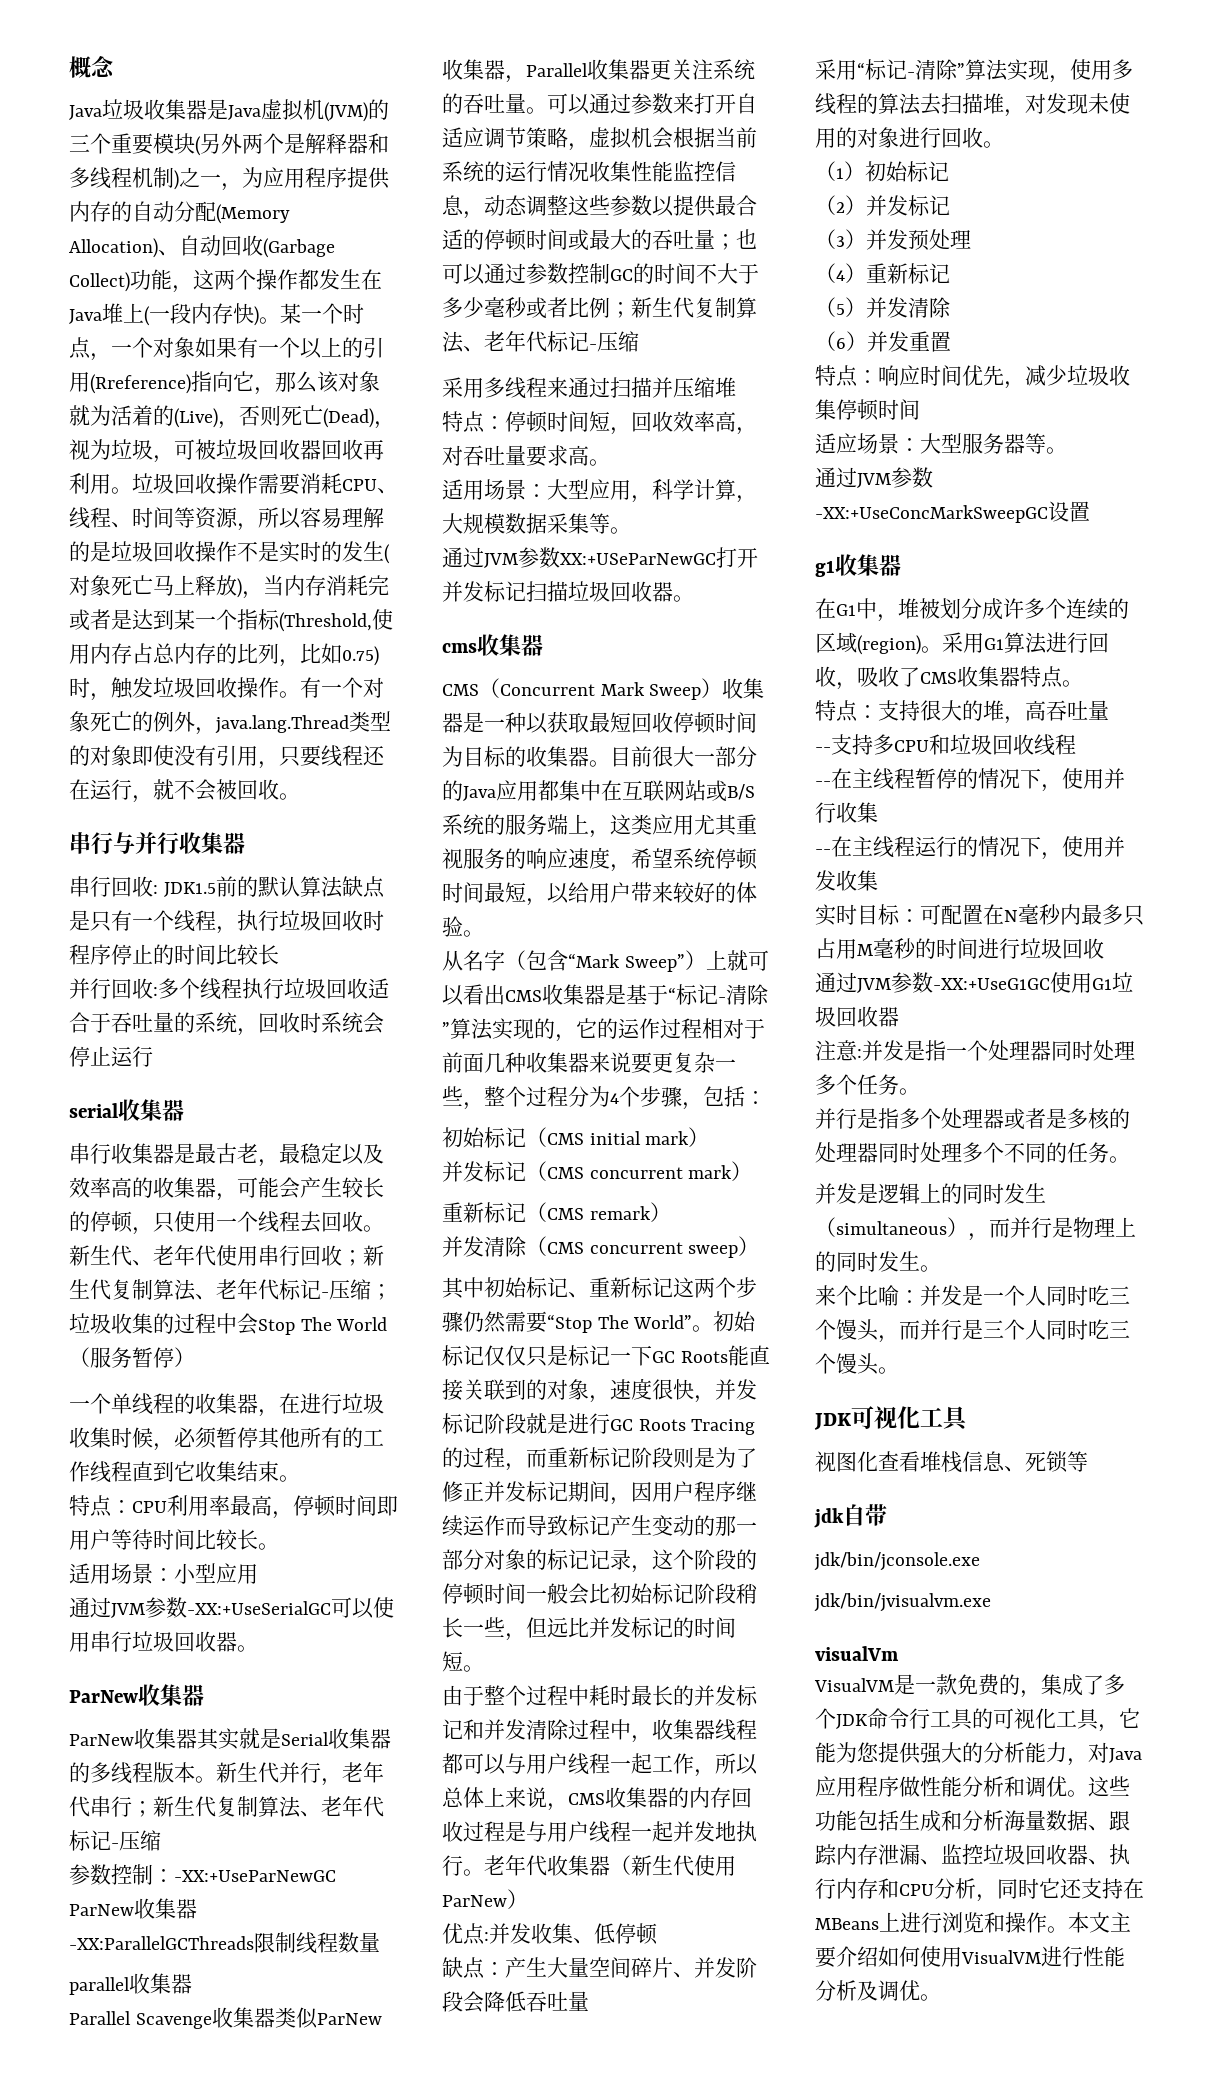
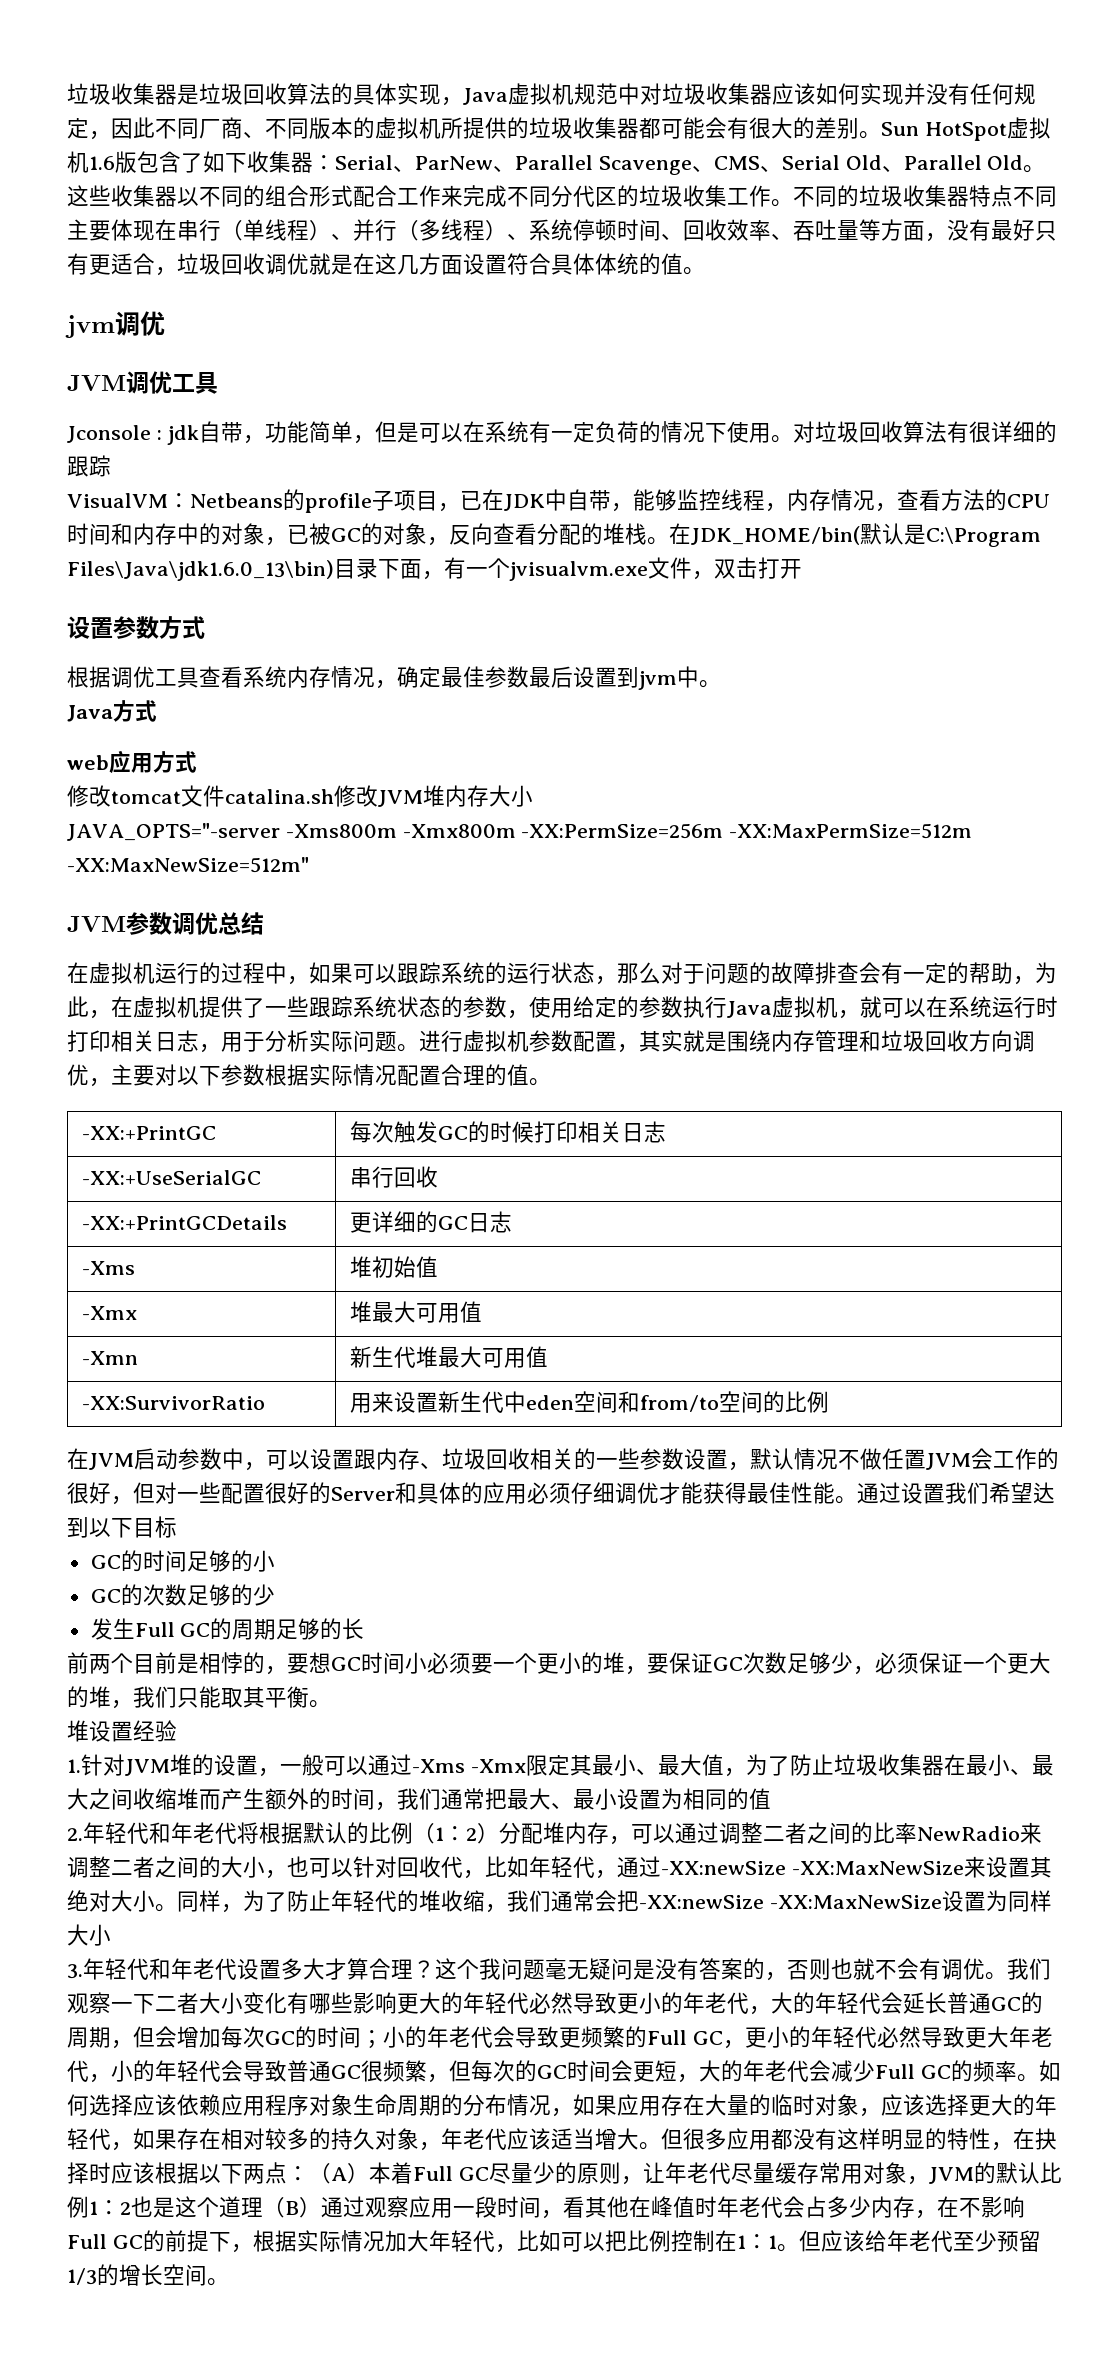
[69,55,115,78] [69,105,102,120] 概念 // Java -> (67, 93) none
[228,99,389,122] [69,133,389,156] [69,167,390,191] [69,201,290,224] [69,235,335,258] [69,269,382,293] [69,303,364,326] [69,337,384,361] [69,371,380,395] [69,405,395,429] [69,439,384,463] [69,473,398,495] [69,507,384,531] [69,541,390,564] [69,575,389,599] [69,609,393,632] [69,643,379,667] [69,677,384,701] [69,711,391,735] [69,745,385,769] [69,779,300,803] [69,832,245,854] [69,876,385,898] [69,910,384,934] [69,944,279,965] [69,978,389,1000] [69,1012,384,1036] [69,1046,153,1067] [69,1099,184,1121] [69,1143,384,1167] [69,1177,384,1201] [69,1211,384,1235] [69,1245,384,1266] [69,1279,392,1301] [69,1313,388,1335] [69,1347,195,1368] [69,1393,384,1417] [69,1427,384,1451] [69,1461,300,1483] [69,1495,398,1519] [69,1529,279,1550] [69,1563,258,1584] [69,1597,394,1619] [69,1631,258,1652] [69,1684,204,1706] [69,1728,391,1750] [69,1762,384,1786] [69,1796,384,1818] [69,1830,161,1851] [69,1864,336,1885] [69,1898,197,1919] [69,1932,380,1954] [69,1973,192,1995] [69,2007,382,2029] [442,59,755,83] [442,93,757,115] [442,127,757,151] [442,161,736,182] [442,195,757,219] [442,229,757,251] [442,263,759,285] [442,297,757,319] [442,331,639,353] [442,377,736,399] [442,411,757,435] [442,445,610,467] [442,479,757,503] [442,513,631,534] [442,547,758,568] [442,581,694,602] [442,634,543,656] [442,678,765,700] [442,711,757,734] [442,746,757,767] [442,780,755,802] [442,814,757,838] [442,847,758,872] [442,882,757,906] [442,916,484,937] [442,950,769,972] [442,984,769,1006] [442,1018,765,1042] [442,1052,736,1074] [442,1086,766,1110] [442,1127,710,1148] [442,1161,753,1182] [442,1202,671,1223] [442,1236,760,1258] [442,1277,757,1299] [442,1311,757,1333] [442,1345,770,1367] [442,1378,757,1403] [442,1413,756,1435] [442,1447,757,1471] [442,1481,757,1505] [442,1515,757,1537] [442,1549,757,1573] [442,1583,758,1605] [442,1617,736,1641] [442,1651,484,1672] [442,1685,758,1706] [442,1719,757,1743] [442,1753,758,1777] [442,1787,752,1811] [442,1821,757,1843] [442,1855,736,1876] [442,1889,528,1909] [442,1923,658,1945] [442,1957,757,1979] [442,1991,589,2013] [815,59,1133,83] [815,93,1130,117] [815,127,1004,148] [815,161,949,182] [815,195,950,216] [815,229,971,251] [815,263,950,284] [815,297,951,318] [815,331,951,352] [815,365,1130,389] [815,399,920,421] [815,433,1067,454] [815,467,933,488] [815,501,1090,523] [815,554,901,577] [815,598,1129,622] [815,632,1109,655] [815,666,1083,690] [815,700,1109,724] [815,734,1076,756] [815,768,1125,792] [815,802,878,823] [815,836,1125,860] [815,870,878,891] [815,904,1144,926] [815,938,1104,959] [815,972,1133,993] [815,1006,899,1027] [815,1040,1135,1061] [815,1074,920,1095] [815,1108,1130,1130] [815,1142,1130,1163] [815,1183,1046,1204] [815,1217,1136,1241] [815,1251,941,1272] [815,1285,1130,1306] [815,1319,1130,1343] [815,1353,899,1375] [814,1406,969,1431] [815,1451,1088,1473] [814,1504,887,1528] [814,1552,980,1571] [814,1593,991,1612] [815,1646,899,1661] [814,1674,1125,1698] [815,1708,1140,1732] [815,1742,1142,1766] [815,1776,1130,1797] [815,1810,1130,1832] [815,1844,1130,1865] [815,1878,1144,1902] [815,1912,1131,1933] [815,1946,1125,1968] [815,1980,920,2001] Java虚拟机(JVM)的三个重要模块(另外两个是解释器和多线程机制)之一，为应用程序提供内存的自动分配(Memory Allocation)、自动回收(Garbage Collect)功能，这两个操作都发生在Java堆上(一段内存快)。某一个时点，一个对象如果有一个以上的引用(Rreference)指向它，那么该对象就为活着的(Live)，否则死亡(Dead)，视为垃圾，可被垃圾回收器回收再利用。垃圾回收操作需要消耗CPU、线程、时间等资源，所以容易理解的是垃圾回收操作不是实时的发生(对象死亡马上释放)，当内存消耗完或者是达到某一个指标(Threshold,使用内存占总内存的比列，比如0.75)时，触发垃圾回收操作。有一个对象死亡的例外，java.lang.Thread类型的对象即使没有引用，只要线程还在运行，就不会被回收。 // 串行与并行收集器 // 串行回收: JDK1.5前的默认算法缺点是只有一个线程，执行垃圾回收时程序停止的时间比较长 // 并行回收:多个线程执行垃圾回收适合于吞吐量的系统，回收时系统会停止运行 // serial收集器 // 串行收集器是最古老，最稳定以及效率高的收集器，可能会产生较长的停顿，只使用一个线程去回收。新生代、老年代使用串行回收；新生代复制算法、老年代标记-压缩；垃圾收集的过程中会Stop The World（服务暂停） // 一个单线程的收集器，在进行垃圾收集时候，必须暂停其他所有的工作线程直到它收集结束。 // 特点：CPU利用率最高，停顿时间即用户等待时间比较长。 // 适用场景：小型应用 // 通过JVM参数-XX:+UseSerialGC可以使用串行垃圾回收器。 // ParNew收集器 // ParNew收集器其实就是Serial收集器的多线程版本。新生代并行，老年代串行；新生代复制算法、老年代标记-压缩 // 参数控制：-XX:+UseParNewGC ParNew收集器 // -XX:ParallelGCThreads限制线程数量 // parallel收集器 // Parallel Scavenge收集器类似ParNew收集器，Parallel收集器更关注系统的吞吐量。可以通过参数来打开自适应调节策略，虚拟机会根据当前系统的运行情况收集性能监控信息，动态调整这些参数以提供最合适的停顿时间或最大的吞吐量；也可以通过参数控制GC的时间不大于多少毫秒或者比例；新生代复制算法、老年代标记-压缩 // 采用多线程来通过扫描并压缩堆 // 特点：停顿时间短，回收效率高，对吞吐量要求高。 // 适用场景：大型应用，科学计算，大规模数据采集等。 // 通过JVM参数XX:+USeParNewGC打开并发标记扫描垃圾回收器。 // cms收集器 // CMS（Concurrent Mark Sweep）收集器是一种以获取最短回收停顿时间为目标的收集器。目前很大一部分的Java应用都集中在互联网站或B/S系统的服务端上，这类应用尤其重视服务的响应速度，希望系统停顿时间最短，以给用户带来较好的体验。 // 从名字（包含“Mark Sweep”）上就可以看出CMS收集器是基于“标记-清除”算法实现的，它的运作过程相对于前面几种收集器来说要更复杂一些，整个过程分为4个步骤，包括： // 初始标记（CMS initial mark） // 并发标记（CMS concurrent mark） // 重新标记（CMS remark） // 并发清除（CMS concurrent sweep） // 其中初始标记、重新标记这两个步骤仍然需要“Stop The World”。初始标记仅仅只是标记一下GC Roots能直接关联到的对象，速度很快，并发标记阶段就是进行GC Roots Tracing的过程，而重新标记阶段则是为了修正并发标记期间，因用户程序继续运作而导致标记产生变动的那一部分对象的标记记录，这个阶段的停顿时间一般会比初始标记阶段稍长一些，但远比并发标记的时间短。 // 由于整个过程中耗时最长的并发标记和并发清除过程中，收集器线程都可以与用户线程一起工作，所以总体上来说，CMS收集器的内存回收过程是与用户线程一起并发地执行。老年代收集器（新生代使用ParNew） // 优点:并发收集、低停顿 // 缺点：产生大量空间碎片、并发阶段会降低吞吐量 // 采用“标记-清除”算法实现，使用多线程的算法去扫描堆，对发现未使用的对象进行回收。 // （1）初始标记 // （2）并发标记 // （3）并发预处理 // （4）重新标记 // （5）并发清除 // （6）并发重置 // 特点：响应时间优先，减少垃圾收集停顿时间 // 适应场景：大型服务器等。 // 通过JVM参数-XX:+UseConcMarkSweepGC设置 // g1收集器 // 在G1中，堆被划分成许多个连续的区域(region)。采用G1算法进行回收，吸收了CMS收集器特点。 // 特点：支持很大的堆，高吞吐量 // --支持多CPU和垃圾回收线程 // --在主线程暂停的情况下，使用并行收集 // --在主线程运行的情况下，使用并发收集 // 实时目标：可配置在N毫秒内最多只占用M毫秒的时间进行垃圾回收 // 通过JVM参数-XX:+UseG1GC使用G1垃圾回收器 // 注意:并发是指一个处理器同时处理多个任务。 // 并行是指多个处理器或者是多核的处理器同时处理多个不同的任务。 // 并发是逻辑上的同时发生（simultaneous），而并行是物理上的同时发生。 // 来个比喻：并发是一个人同时吃三个馒头，而并行是三个人同时吃三个馒头。 // JDK可视化工具 // 视图化查看堆栈信息、死锁等 // jdk自带 // jdk/bin/jconsole.exe // jdk/bin/jvisualvm.exe // visualVm // VisualVM是一款免费的，集成了多个JDK命令行工具的可视化工具，它能为您提供强大的分析能力，对Java应用程序做性能分析和调优。这些功能包括生成和分析海量数据、跟踪内存泄漏、监控垃圾回收器、执行内存和CPU分析，同时它还支持在MBeans上进行浏览和操作。本文主要介绍如何使用VisualVM进行性能分析及调优 -> [199,83,1036,106] [67,117,1051,141] [67,151,1046,175] [67,185,1057,207] [67,219,1057,242] [67,253,705,276] [65,311,165,338] [67,371,218,394] [67,421,1057,445] [67,455,111,477] [67,489,1050,513] [67,523,1041,547] [67,557,802,581] [67,616,205,639] [67,666,721,690] [67,700,157,722] [67,750,197,774] [67,785,533,807] [67,823,973,841] [67,857,309,873] [67,912,264,935] [67,962,1057,985] [67,996,1058,1019] [67,1030,1035,1053] [67,1064,551,1087] [82,1126,217,1140] [350,1121,667,1143] [82,1170,262,1185] [350,1166,439,1188] [82,1215,288,1230] [350,1211,513,1233] [82,1261,136,1275] [350,1256,439,1278] [82,1306,138,1320] [350,1301,483,1323] [82,1351,139,1365] [350,1346,549,1368] [82,1396,266,1410] [350,1391,830,1413] [67,1448,1059,1471] [67,1482,1055,1505] [67,1516,177,1538] [90,1550,275,1572] [90,1584,275,1606] [90,1618,365,1640] [67,1652,1051,1675] [67,1686,331,1709] [67,1720,177,1742] [67,1754,1054,1777] [67,1788,771,1811] [67,1822,1042,1845] [67,1856,1052,1879] [67,1890,1052,1913] [67,1924,111,1946] [67,1958,1051,1981] [67,1992,1043,2015] [67,2026,1053,2049] [67,2060,1061,2083] [67,2094,1057,2117] [67,2128,1057,2151] [67,2162,1062,2185] [67,2196,1025,2219] [67,2230,1041,2253] [67,2264,207,2286] 垃圾回收算法的具体实现，Java虚拟机规范中对垃圾收集器应该如何实现并没有任何规定，因此不同厂商、不同版本的虚拟机所提供的垃圾收集器都可能会有很大的差别。Sun HotSpot虚拟机1.6版包含了如下收集器：Serial、ParNew、Parallel Scavenge、CMS、Serial Old、Parallel Old。这些收集器以不同的组合形式配合工作来完成不同分代区的垃圾收集工作。不同的垃圾收集器特点不同主要体现在串行（单线程）、并行（多线程）、系统停顿时间、回收效率、吞吐量等方面，没有最好只有更适合，垃圾回收调优就是在这几方面设置符合具体体统的值。 // jvm调优 // JVM调优工具 // Jconsole : jdk自带，功能简单，但是可以在系统有一定负荷的情况下使用。对垃圾回收算法有很详细的跟踪 // VisualVM：Netbeans的profile子项目，已在JDK中自带，能够监控线程，内存情况，查看方法的CPU时间和内存中的对象，已被GC的对象，反向查看分配的堆栈。在JDK_HOME/bin(默认是C:\Program Files\Java\jdk1.6.0_13\bin)目录下面，有一个jvisualvm.exe文件，双击打开 // 设置参数方式 // 根据调优工具查看系统内存情况，确定最佳参数最后设置到jvm中。 // Java方式 // web应用方式 // 修改tomcat文件catalina.sh修改JVM堆内存大小 // JAVA_OPTS="-server -Xms800m -Xmx800m -XX:PermSize=256m -XX:MaxPermSize=512m -XX:MaxNewSize=512m" // JVM参数调优总结 // 在虚拟机运行的过程中，如果可以跟踪系统的运行状态，那么对于问题的故障排查会有一定的帮助，为此，在虚拟机提供了一些跟踪系统状态的参数，使用给定的参数执行Java虚拟机，就可以在系统运行时打印相关日志，用于分析实际问题。进行虚拟机参数配置，其实就是围绕内存管理和垃圾回收方向调优，主要对以下参数根据实际情况配置合理的值。 // -XX:+PrintGC | 每次触发GC的时候打印相关日志 // -XX:+UseSerialGC | 串行回收 // -XX:+PrintGCDetails | 更详细的GC日志 // -Xms | 堆初始值 // -Xmx | 堆最大可用值 // -Xmn | 新生代堆最大可用值 // -XX:SurvivorRatio | 用来设置新生代中eden空间和from/to空间的比例 // 在JVM启动参数中，可以设置跟内存、垃圾回收相关的一些参数设置，默认情况不做任置JVM会工作的很好，但对一些配置很好的Server和具体的应用必须仔细调优才能获得最佳性能。通过设置我们希望达到以下目标 // GC的时间足够的小 // GC的次数足够的少 // 发生Full GC的周期足够的长 // 前两个目前是相悖的，要想GC时间小必须要一个更小的堆，要保证GC次数足够少，必须保证一个更大的堆，我们只能取其平衡。 // 堆设置经验 // 1.针对JVM堆的设置，一般可以通过-Xms -Xmx限定其最小、最大值，为了防止垃圾收集器在最小、最大之间收缩堆而产生额外的时间，我们通常把最大、最小设置为相同的值 // 2.年轻代和年老代将根据默认的比例（1：2）分配堆内存，可以通过调整二者之间的比率NewRadio来调整二者之间的大小，也可以针对回收代，比如年轻代，通过-XX:newSize -XX:MaxNewSize来设置其绝对大小。同样，为了防止年轻代的堆收缩，我们通常会把-XX:newSize -XX:MaxNewSize设置为同样大小 // 3.年轻代和年老代设置多大才算合理？这个我问题毫无疑问是没有答案的，否则也就不会有调优。我们观察一下二者大小变化有哪些影响更大的年轻代必然导致更小的年老代，大的年轻代会延长普通GC的周期，但会增加每次GC的时间；小的年老代会导致更频繁的Full GC，更小的年轻代必然导致更大年老代，小的年轻代会导致普通GC很频繁，但每次的GC时间会更短，大的年老代会减少Full GC的频率。如何选择应该依赖应用程序对象生命周期的分布情况，如果应用存在大量的临时对象，应该选择更大的年轻代，如果存在相对较多的持久对象，年老代应该适当增大。但很多应用都没有这样明显的特性，在抉择时应该根据以下两点：（A）本着Full GC尽量少的原则，让年老代尽量缓存常用对象，JVM的默认比例1：2也是这个道理（B）通过观察应用一段时间，看其他在峰值时年老代会占多少内存，在不影响Full GC的前提下，根据实际情况加大年轻代，比如可以把比例控制在1：1。但应该给年老代至少预留1/3的增长空间

